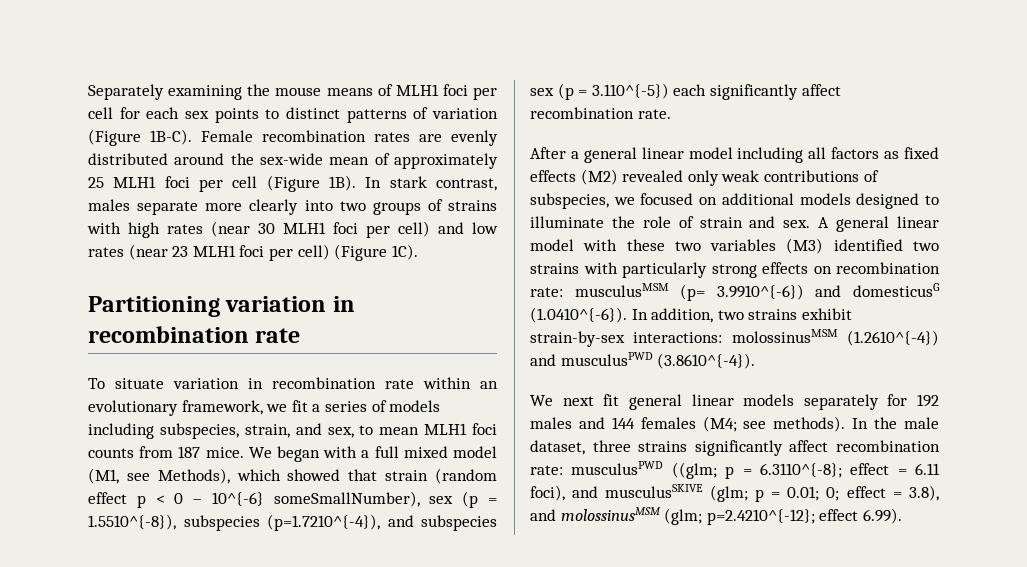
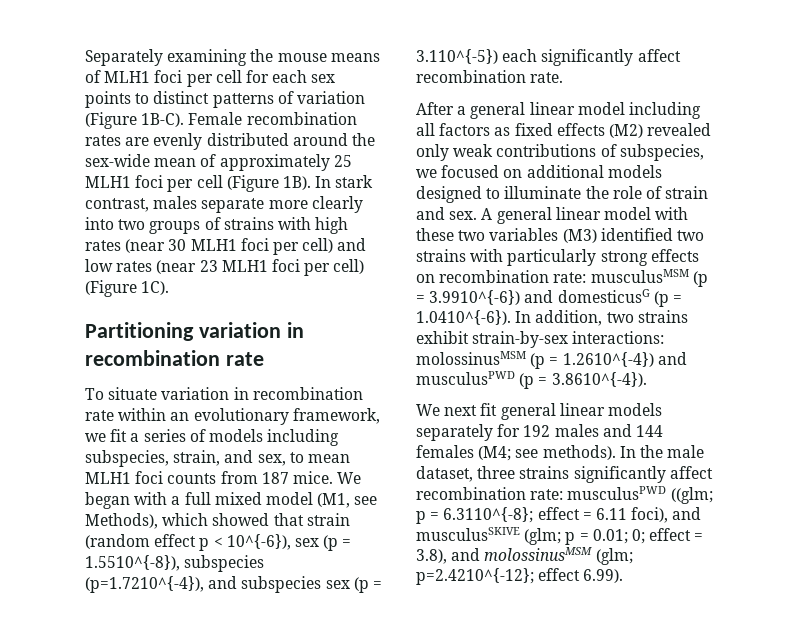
[174,491,420,507] 0 – 10^{-6} someSmallNumber), -> [226,534,291,550] 10^{-6}),
[680,284,706,301] (p= -> [692,271,708,287] [416,295,425,303] (p =
[530,307,627,323] (1.0410^{-6}). -> [653,291,682,307] [416,310,511,325] (p = 1.0410^{-6}).
[847,330,939,346] [530,352,756,369] (1.2610^{-4}) and musculusPWD (3.8610^{-4}). -> [530,352,687,369] [416,371,647,389] (p = 1.2610^{-4}) and musculusPWD (p = 3.8610^{-4}).

